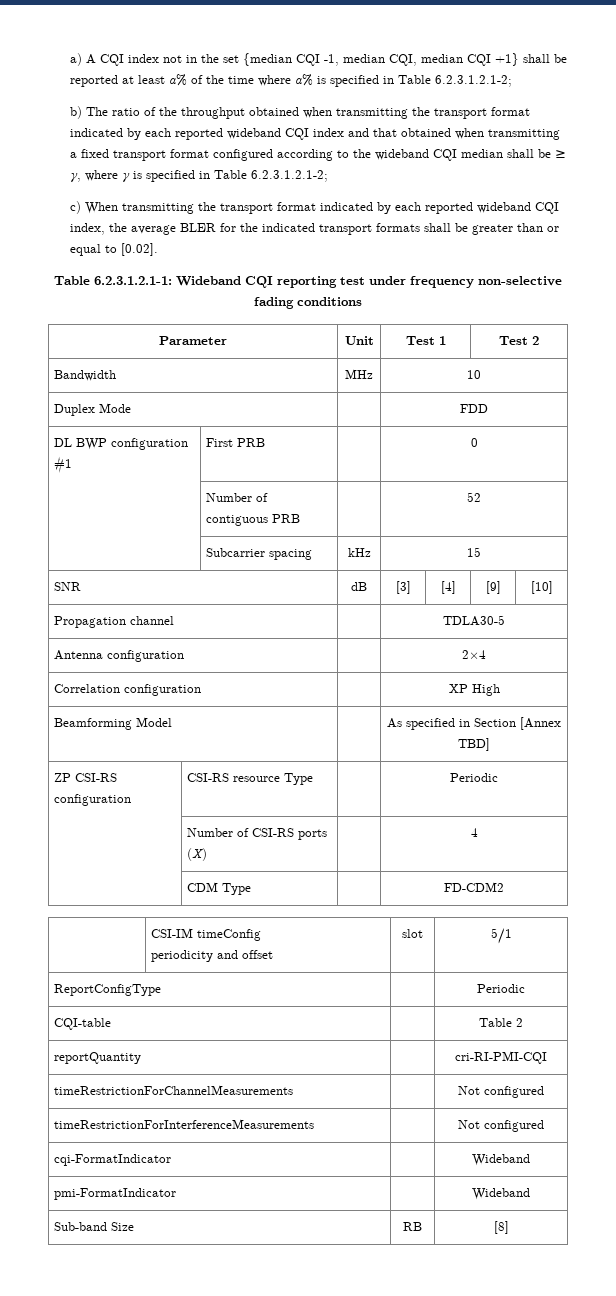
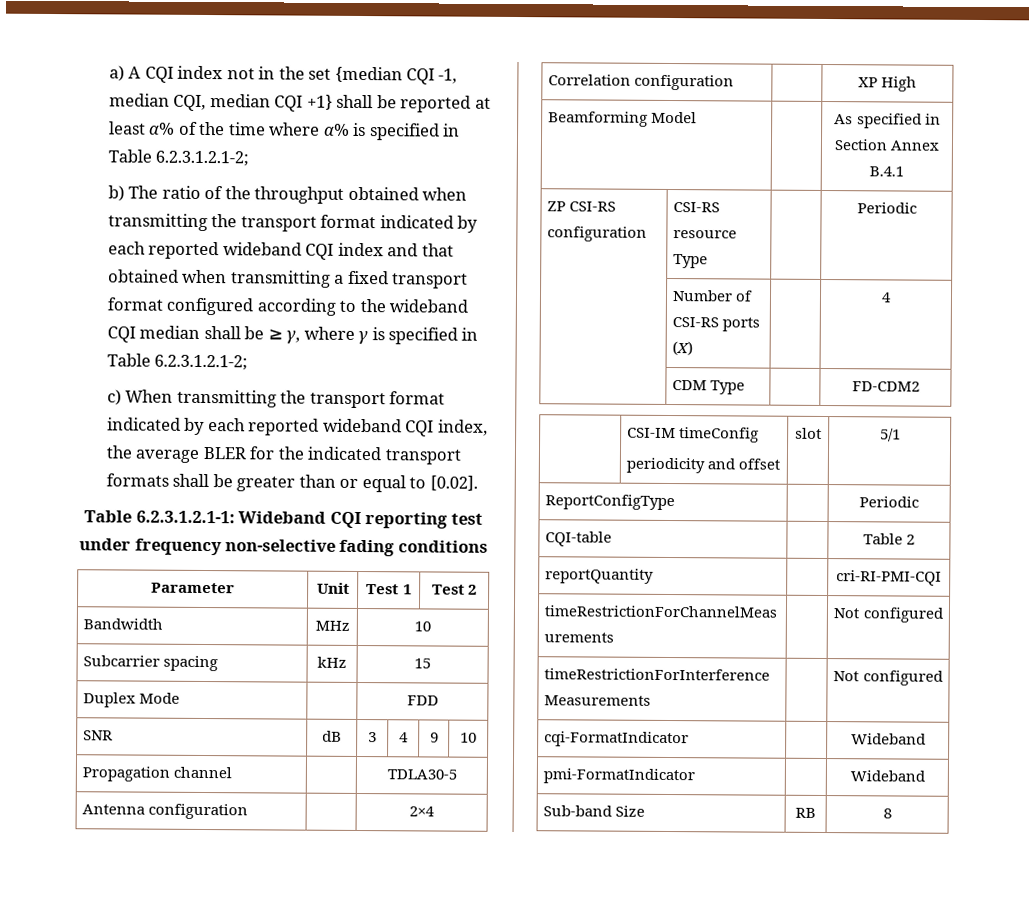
[54,403,132,416] [460,404,488,413] [54,438,189,450] [54,456,73,473] [206,438,266,447] [470,438,478,447] [206,493,269,502] [206,514,301,526] [467,492,481,502] Duplex Mode | | FDD // DL BWP configuration #1 | First PRB | | 0 // | Number of contiguous PRB | | 52 // | -> (431, 626) none
(481, 552) none -> [83,692,181,708] [406,695,439,706] // Duplex Mode | | FDD
[395,581,411,594] [440,581,456,594] [485,581,501,594] [530,581,553,594] [3] | [4] | [9] | [10] -> [368,732,377,743] [399,732,409,743] [429,732,439,743] [460,732,477,743] 3 | 4 | 9 | 10
[520,717,561,730] [458,738,490,751] [Annex TBD] -> [890,140,941,151] [869,166,904,177] Annex B.4.1
[493,1221,509,1234] [8] -> [882,808,892,819] 8

